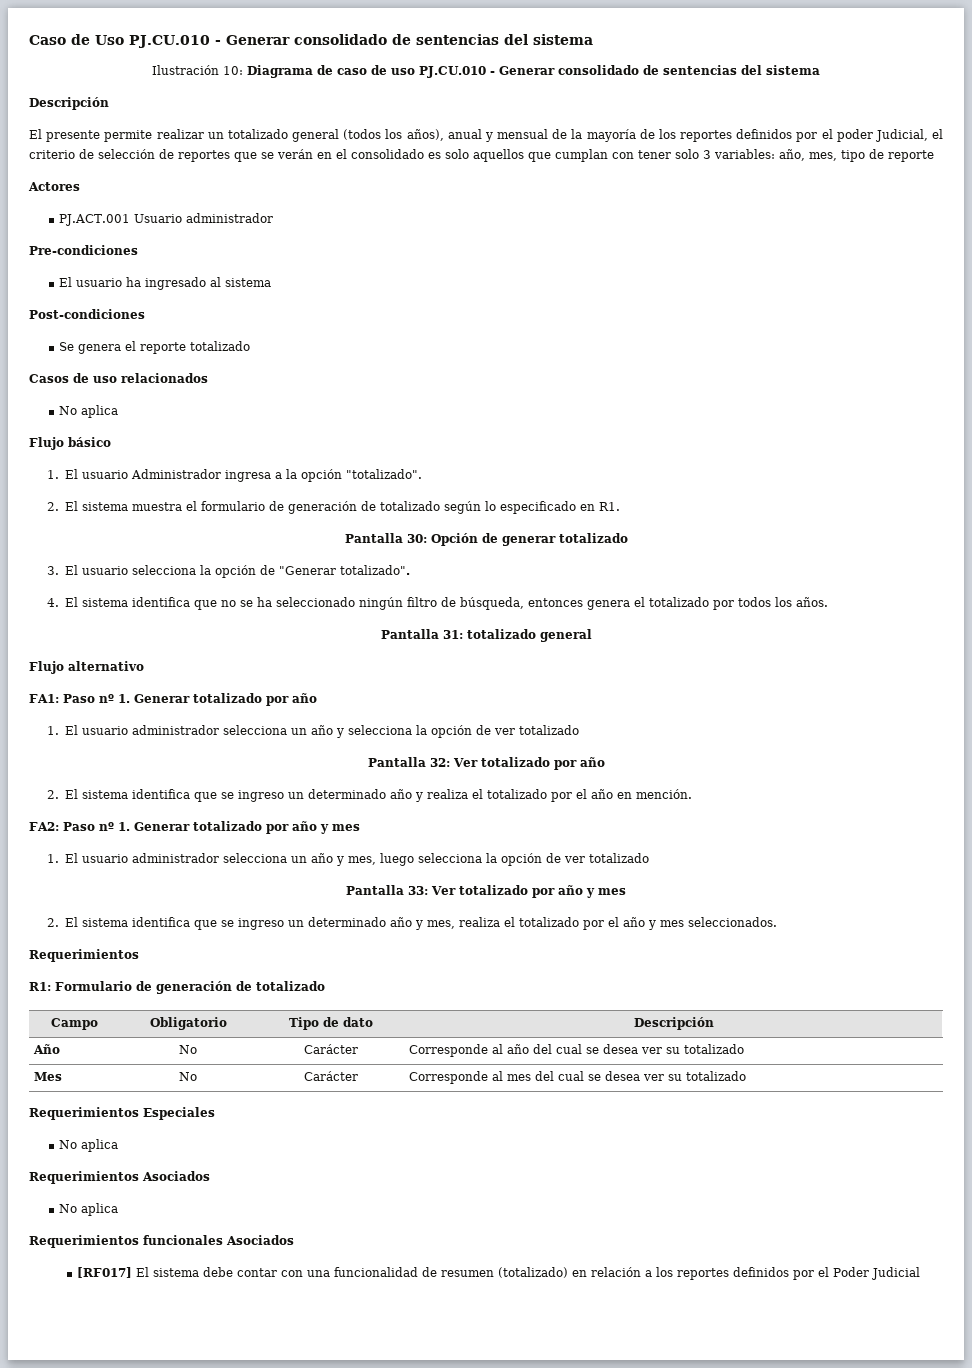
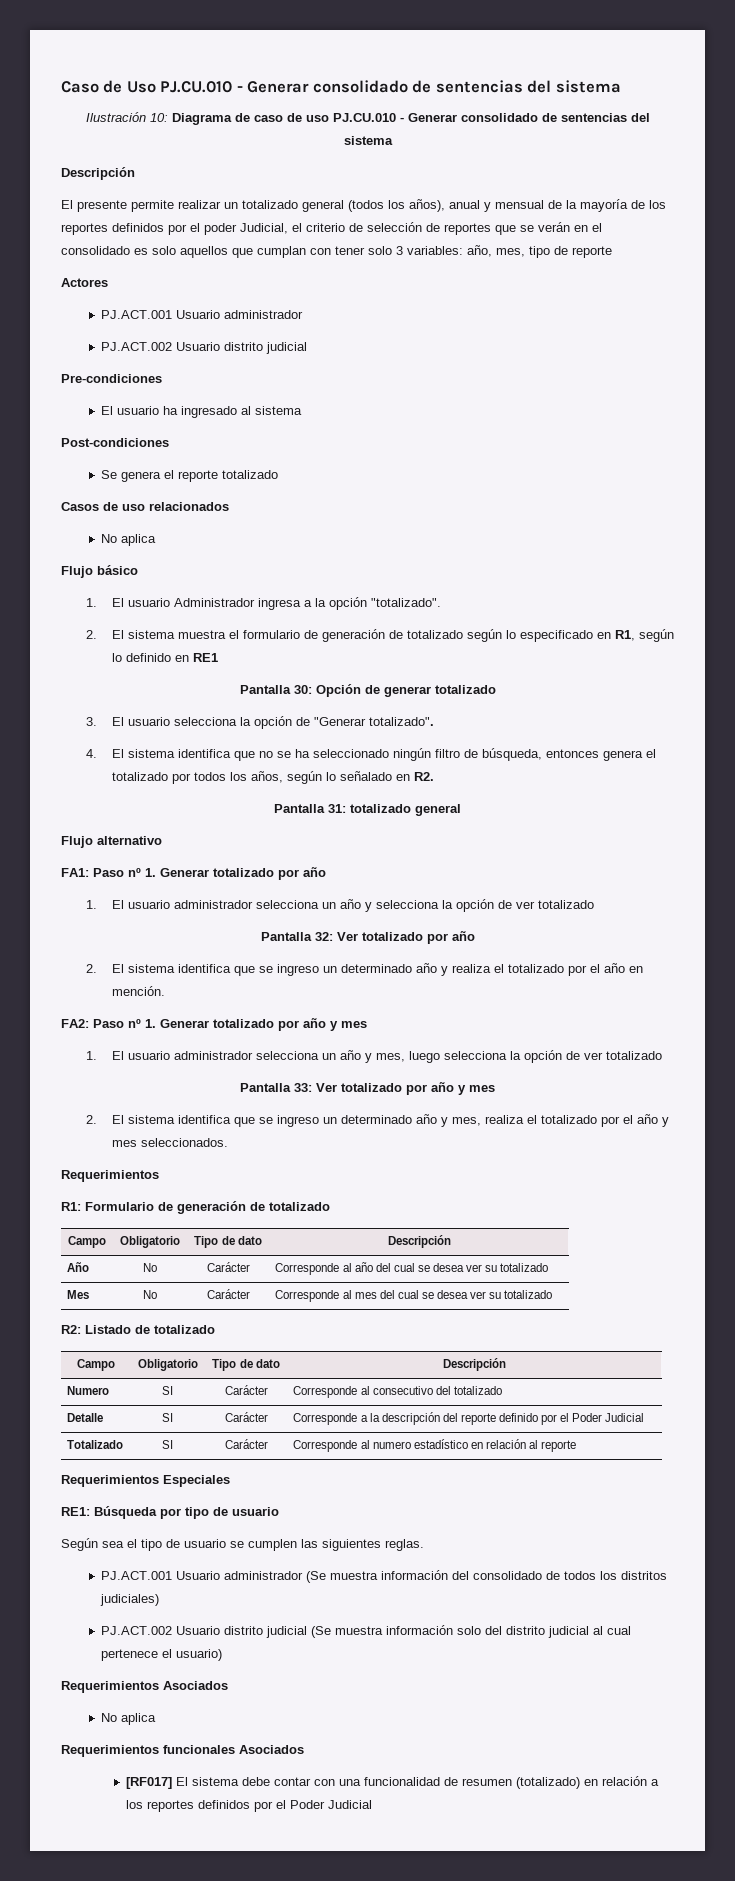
(274, 218) none -> [100,342,307,354] // PJ.ACT.002 Usuario distrito judicial
[598,502,620,511] R1. -> [614,629,674,642] [111,653,218,662] R1, según lo definido en RE1
[795,597,828,607] años. -> [250,771,434,784] años, según lo señalado en R2.
[29,1107,215,1120] [59,1139,119,1152] Requerimientos Especiales // No aplica -> [61,1325,215,1334] [77,1359,115,1371] [137,1359,198,1371] [212,1359,280,1371] [443,1358,506,1371] [67,1386,110,1395] [162,1386,173,1395] [224,1385,268,1395] [293,1386,502,1398] [67,1413,104,1422] [162,1413,173,1422] [224,1412,268,1422] [293,1412,645,1425] [67,1440,124,1449] [162,1440,173,1449] [224,1439,268,1449] [293,1439,577,1452] [61,1475,230,1487] [61,1506,279,1519] [61,1538,424,1551] [100,1570,667,1583] [99,1594,159,1606] [100,1625,631,1638] [100,1649,222,1661] R2: Listado de totalizado // Campo | Obligatorio | Tipo de dato | Descripción // Numero | SI | Carácter | Corresponde al consecutivo del totalizado // Detalle | SI | Carácter | Corresponde a la descripción del reporte definido por el Poder Judicial // Totalizado | SI | Carácter | Corresponde al numero estadístico en relación al reporte // Requerimientos Especiales // RE1: Búsqueda por tipo de usuario // Según sea el tipo de usuario se cumplen las siguientes reglas. // PJ.ACT.001 Usuario administrador (Se muestra información del consolidado de todos los distritos judiciales) // PJ.ACT.002 Usuario distrito judicial (Se muestra información solo del distrito judicial al cual pertenece el usuario)

